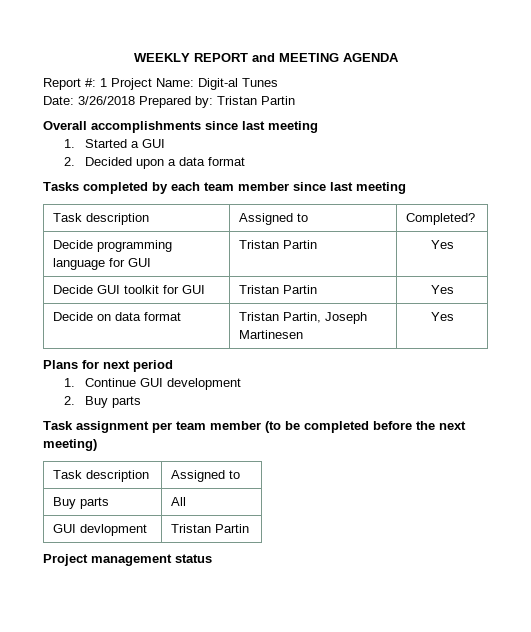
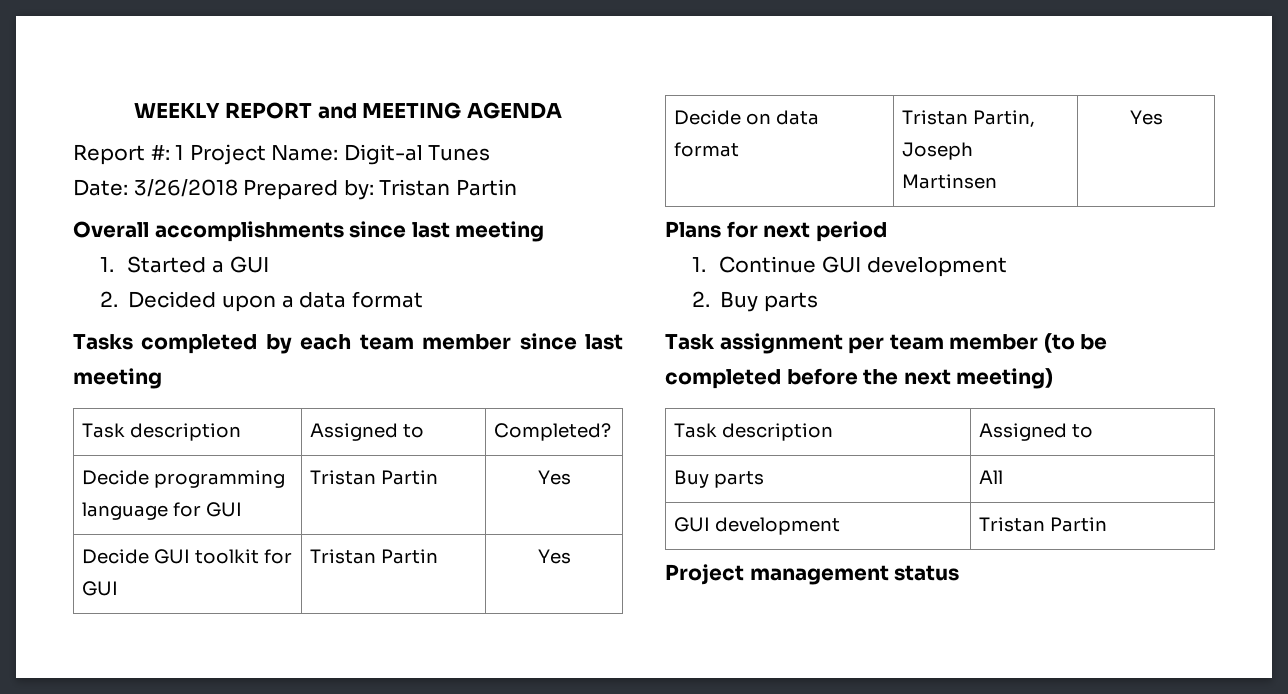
[239,330,304,339] Martinesen -> [902,174,998,189] Martinsen
[80,524,148,536] devlopment -> [715,517,841,535] development

